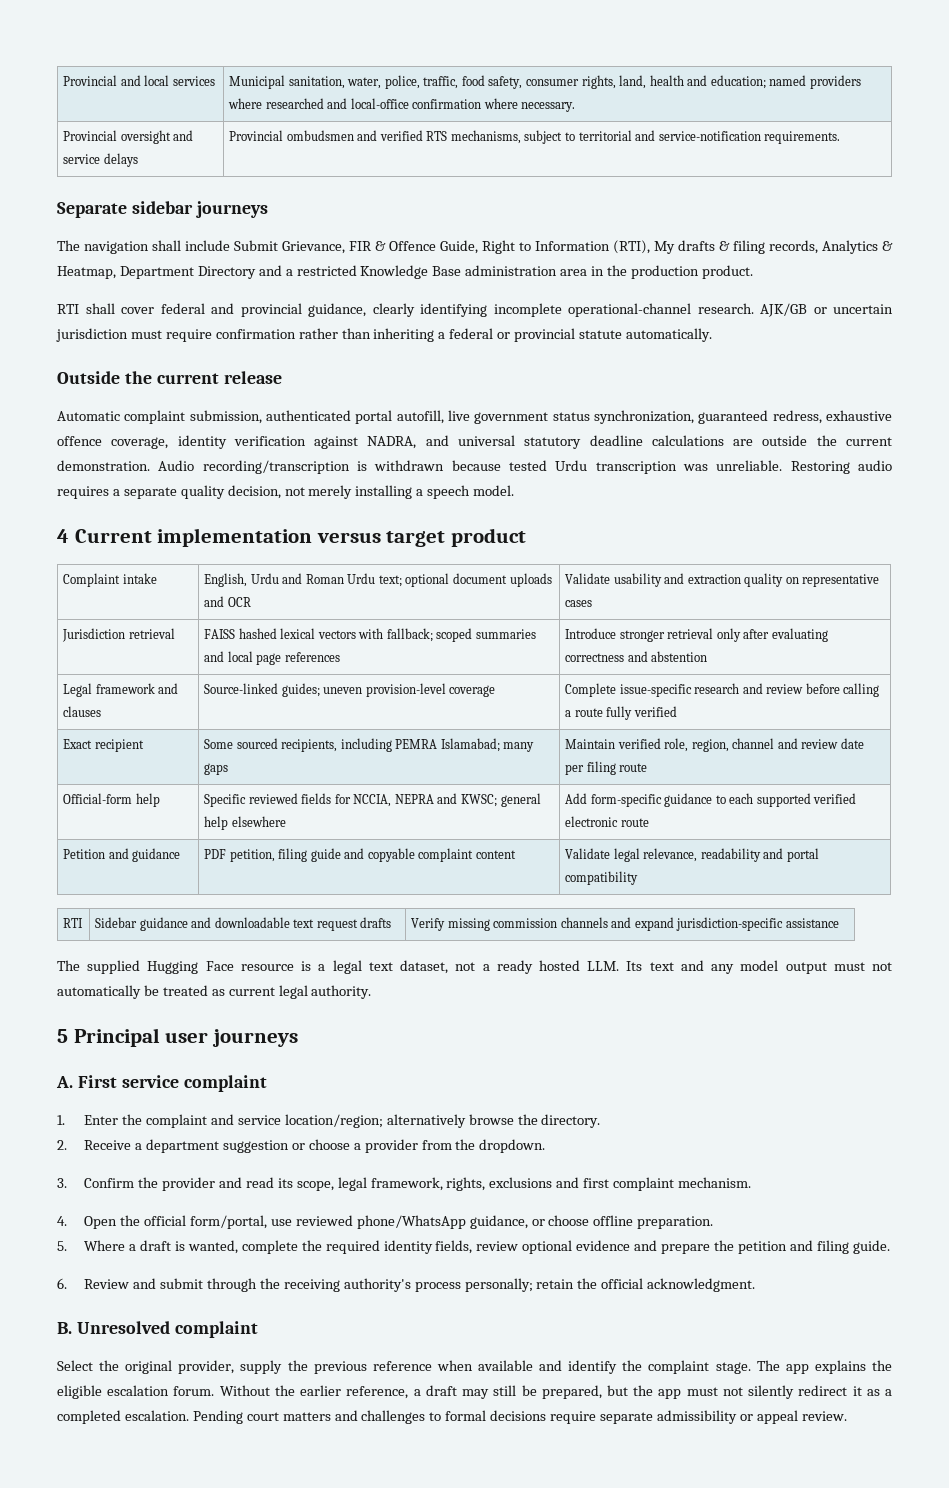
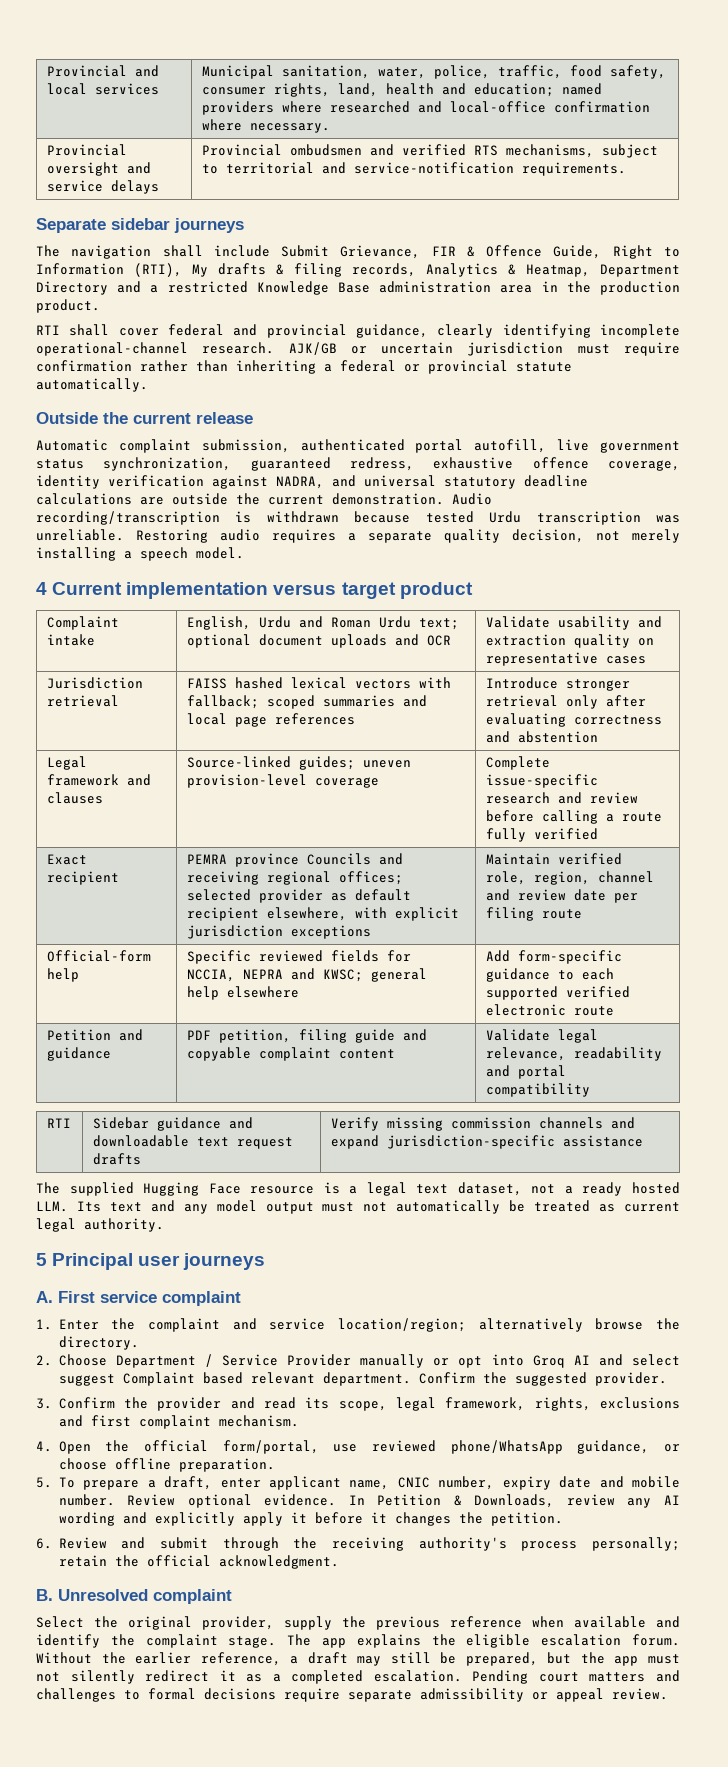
[204,738,535,752] [204,763,229,775] Some sourced recipients, including PEMRA Islamabad; many gaps -> [186,853,403,867] [186,871,403,885] [186,889,411,903] [186,907,459,921] [186,925,371,939] PEMRA province Councils and receiving regional offices; selected provider as default recipient elsewhere, with explicit jurisdiction exceptions
[84,1139,546,1153] Receive a department suggestion or choose a provider from the dropdown. -> [58,1354,680,1368] [58,1372,667,1386] Choose Department / Service Provider manually or opt into Groq AI and select suggest Complaint based relevant department. Confirm the suggested provider.
[84,1240,890,1254] Where a draft is wanted, complete the required identity fields, review optional evidence and prepare the petition and filing guide. -> [58,1476,680,1490] [58,1494,680,1508] [58,1512,563,1526] To prepare a draft, enter applicant name, CNIC number, expiry date and mobile number. Review optional evidence. In Petition & Downloads, review any AI wording and explicitly apply it before it changes the petition.

